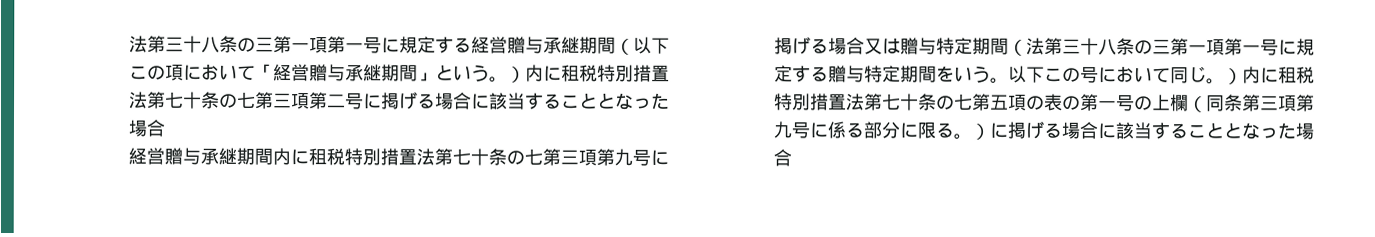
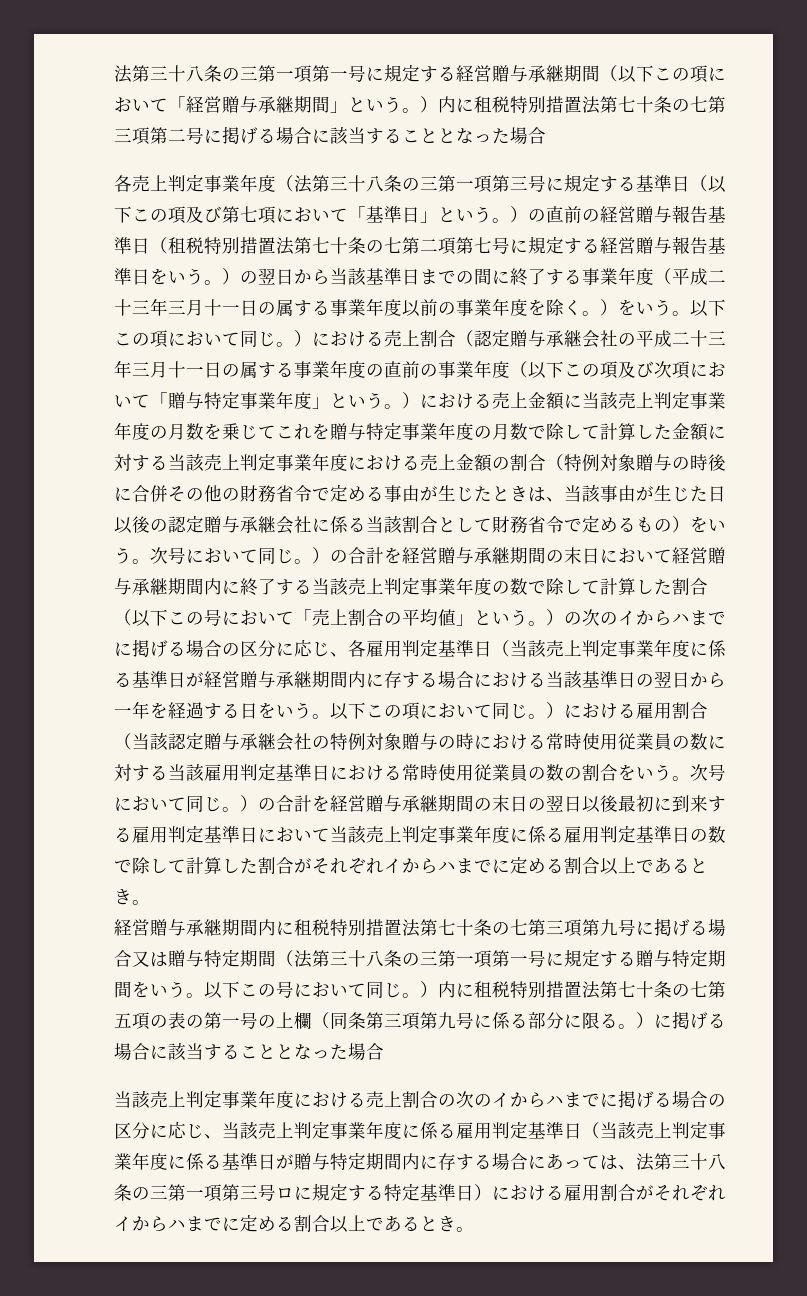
(165, 128) none -> [114,174,727,193] [114,205,727,224] [114,236,727,255] [114,267,727,286] [114,298,727,317] [114,329,727,348] [114,360,727,379] [114,391,727,410] [114,422,727,441] [114,453,727,472] [114,484,727,503] [114,515,727,534] [114,547,727,564] [114,577,709,596] [114,609,727,627] [114,639,727,658] [114,671,727,689] [114,701,709,720] [114,732,727,751] [114,763,727,782] [114,795,727,813] [114,825,727,844] [114,856,709,875] [114,889,151,905] // 各売上判定事業年度（法第三十八条の三第一項第三号に規定する基準日（以下この項及び第七項において「基準日」という。）の直前の経営贈与報告基準日（租税特別措置法第七十条の七第二項第七号に規定する経営贈与報告基準日をいう。）の翌日から当該基準日までの間に終了する事業年度（平成二十三年三月十一日の属する事業年度以前の事業年度を除く。）をいう。以下この項において同じ。）における売上割合（認定贈与承継会社の平成二十三年三月十一日の属する事業年度の直前の事業年度（以下この項及び次項において「贈与特定事業年度」という。）における売上金額に当該売上判定事業年度の月数を乗じてこれを贈与特定事業年度の月数で除して計算した金額に対する当該売上判定事業年度における売上金額の割合（特例対象贈与の時後に合併その他の財務省令で定める事由が生じたときは、当該事由が生じた日以後の認定贈与承継会社に係る当該割合として財務省令で定めるもの）をいう。次号において同じ。）の合計を経営贈与承継期間の末日において経営贈与承継期間内に終了する当該売上判定事業年度の数で除して計算した割合（以下この号において「売上割合の平均値」という。）の次のイからハまでに掲げる場合の区分に応じ、各雇用判定基準日（当該売上判定事業年度に係る基準日が経営贈与承継期間内に存する場合における当該基準日の翌日から一年を経過する日をいう。以下この項において同じ。）における雇用割合（当該認定贈与承継会社の特例対象贈与の時における常時使用従業員の数に対する当該雇用判定基準日における常時使用従業員の数の割合をいう。次号において同じ。）の合計を経営贈与承継期間の末日の翌日以後最初に到来する雇用判定基準日において当該売上判定事業年度に係る雇用判定基準日の数で除して計算した割合がそれぞれイからハまでに定める割合以上であるとき。
(792, 158) none -> [114,1090,727,1109] [114,1121,727,1140] [114,1152,727,1171] [114,1183,727,1202] [114,1214,475,1233] // 当該売上判定事業年度における売上割合の次のイからハまでに掲げる場合の区分に応じ、当該売上判定事業年度に係る雇用判定基準日（当該売上判定事業年度に係る基準日が贈与特定期間内に存する場合にあっては、法第三十八条の三第一項第三号ロに規定する特定基準日）における雇用割合がそれぞれイからハまでに定める割合以上であるとき。

